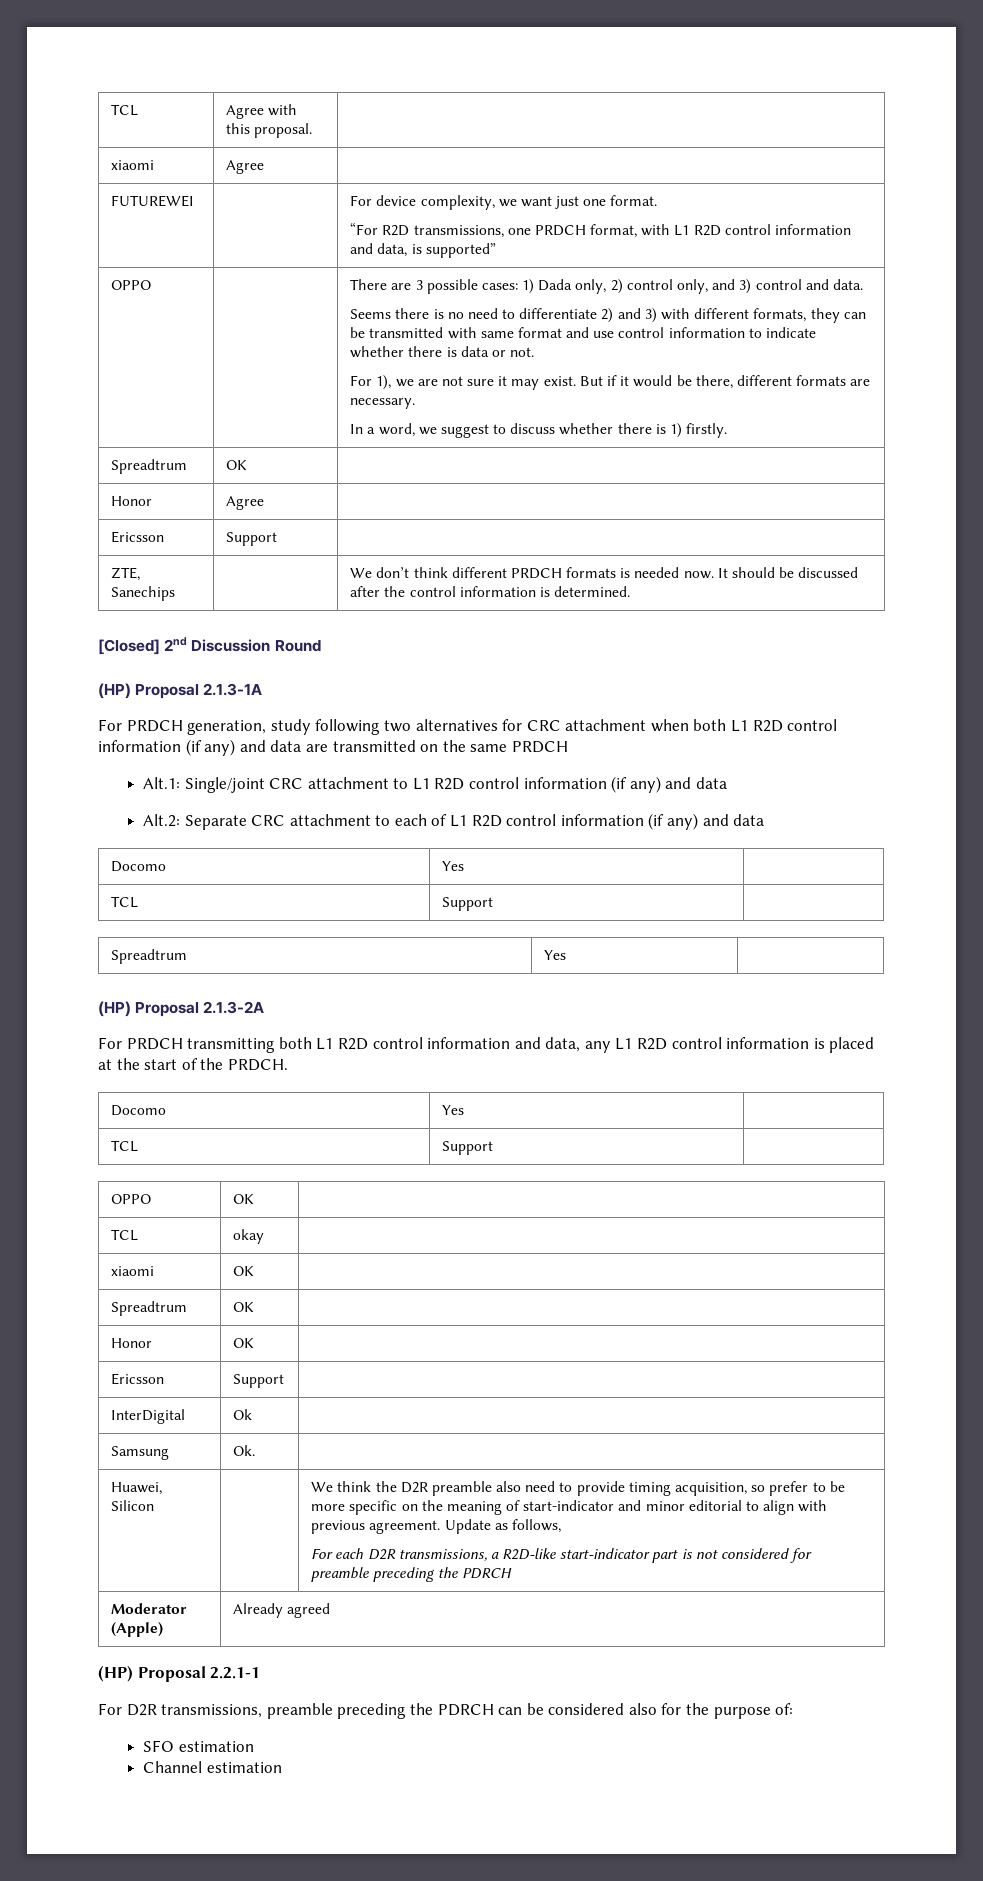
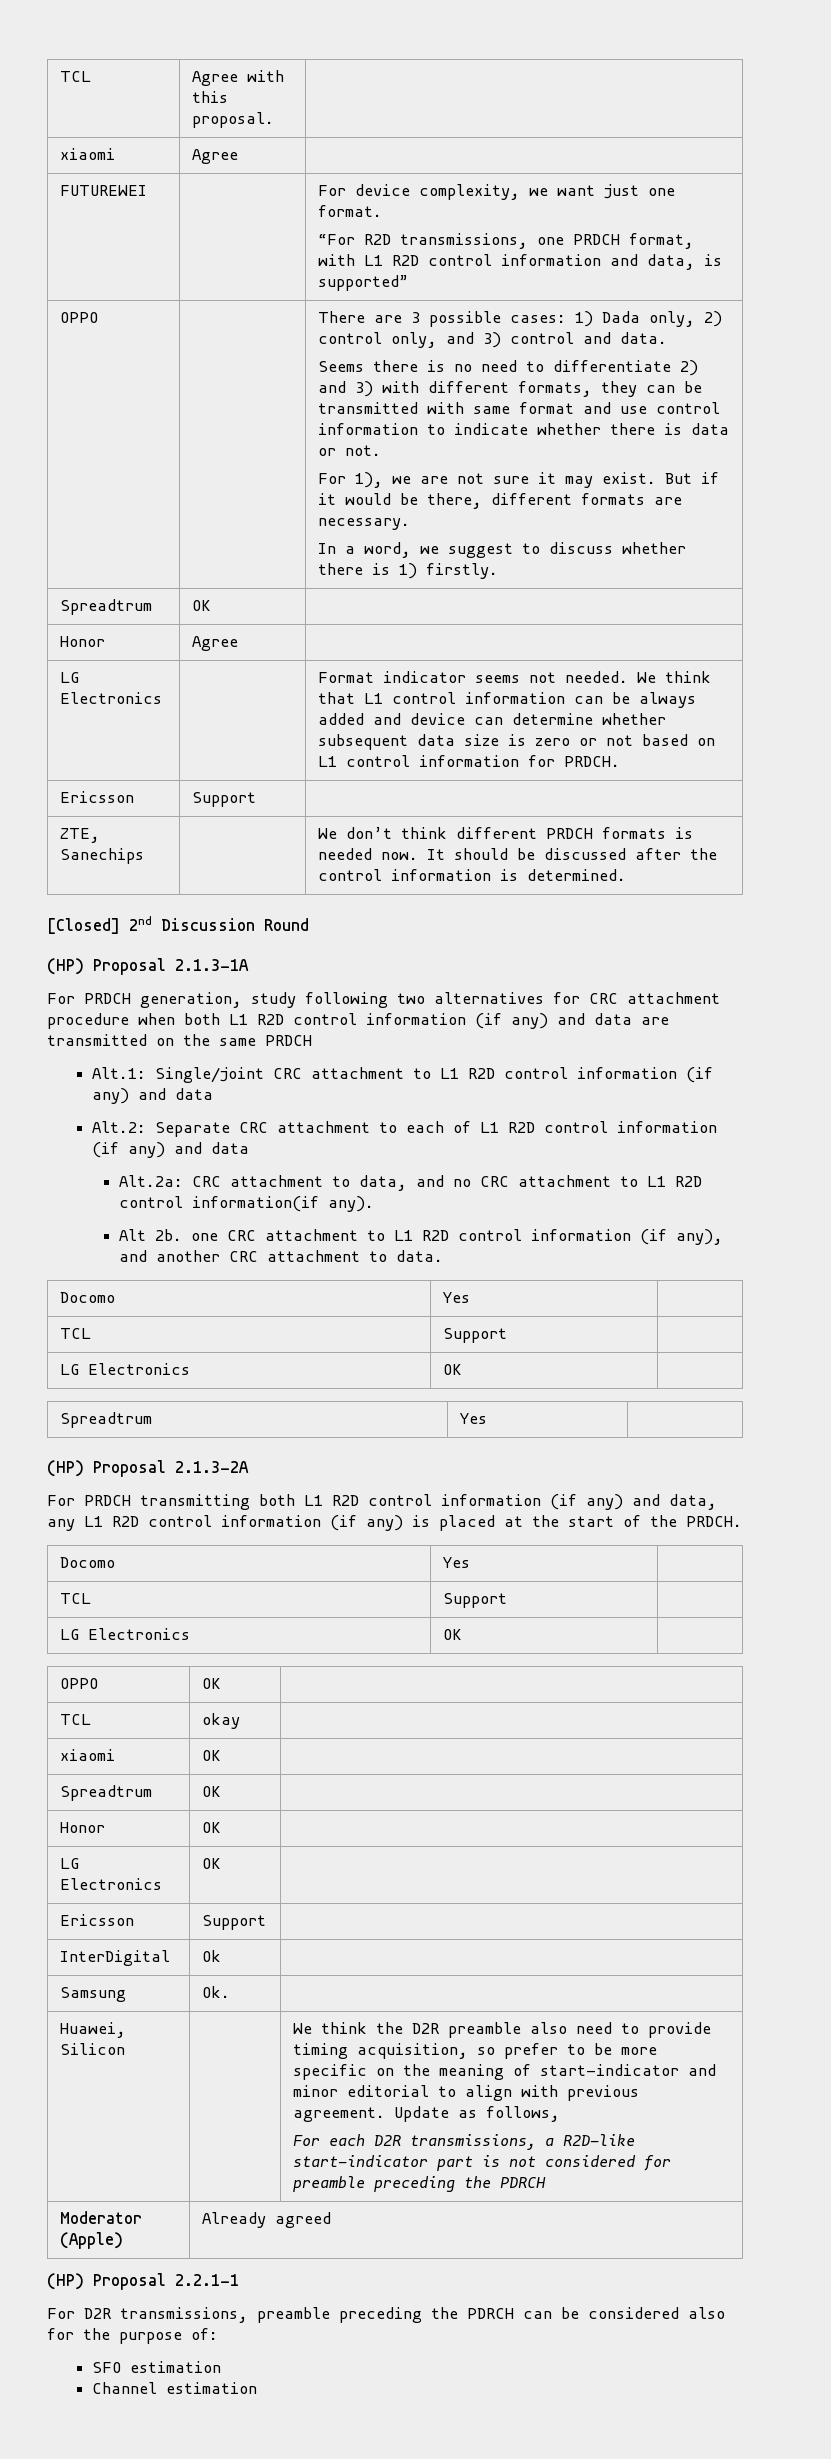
(265, 503) none -> [59,672,79,683] [59,692,162,704] [317,671,711,683] [317,692,696,708] [317,713,666,725] [317,734,715,750] [317,755,620,767] // LG Electronics | | Format indicator seems not needed. We think that L1 control information can be always added and device can determine whether subsequent data size is zero or not based on L1 control information for PRDCH.
(647, 725) none -> [47,1013,129,1029] procedure
[111,861,167,872] [442,861,465,871] [111,896,139,908] [442,897,494,911] // Docomo | Yes | // TCL | Support | -> [119,1175,703,1191] [119,1196,375,1212] [119,1229,724,1245] [119,1250,444,1262] [59,1292,115,1303] [442,1292,470,1303] [59,1328,91,1339] [442,1328,507,1343] [59,1363,190,1375] [442,1364,462,1375] // Alt.2a: CRC attachment to data, and no CRC attachment to L1 R2D control information(if any). // Alt 2b. one CRC attachment to L1 R2D control information (if any), and another CRC attachment to data. // Docomo | Yes | // TCL | Support | // LG Electronics | OK |
(511, 1043) none -> [550,1494,623,1510] (if any)
(810, 1043) none -> [330,1515,403,1531] (if any)
(494, 1148) none -> [59,1628,190,1640] [442,1629,462,1640] // LG Electronics | OK |
(255, 1343) none -> [59,1858,79,1869] [59,1878,162,1890] [201,1858,221,1869] // LG Electronics | OK |

